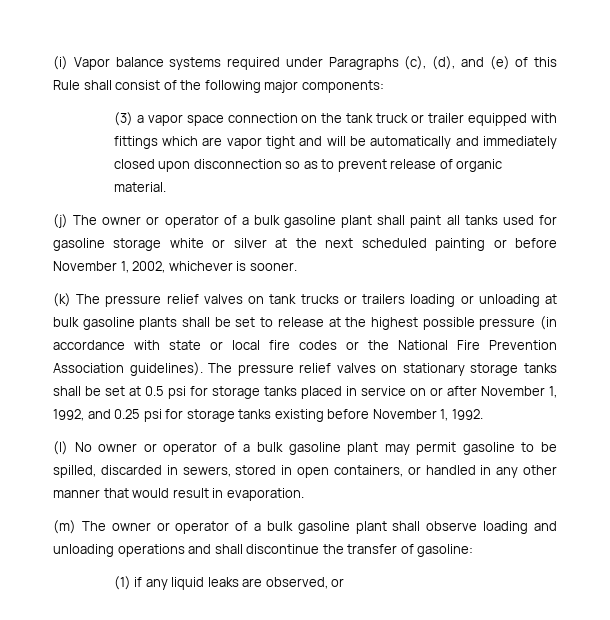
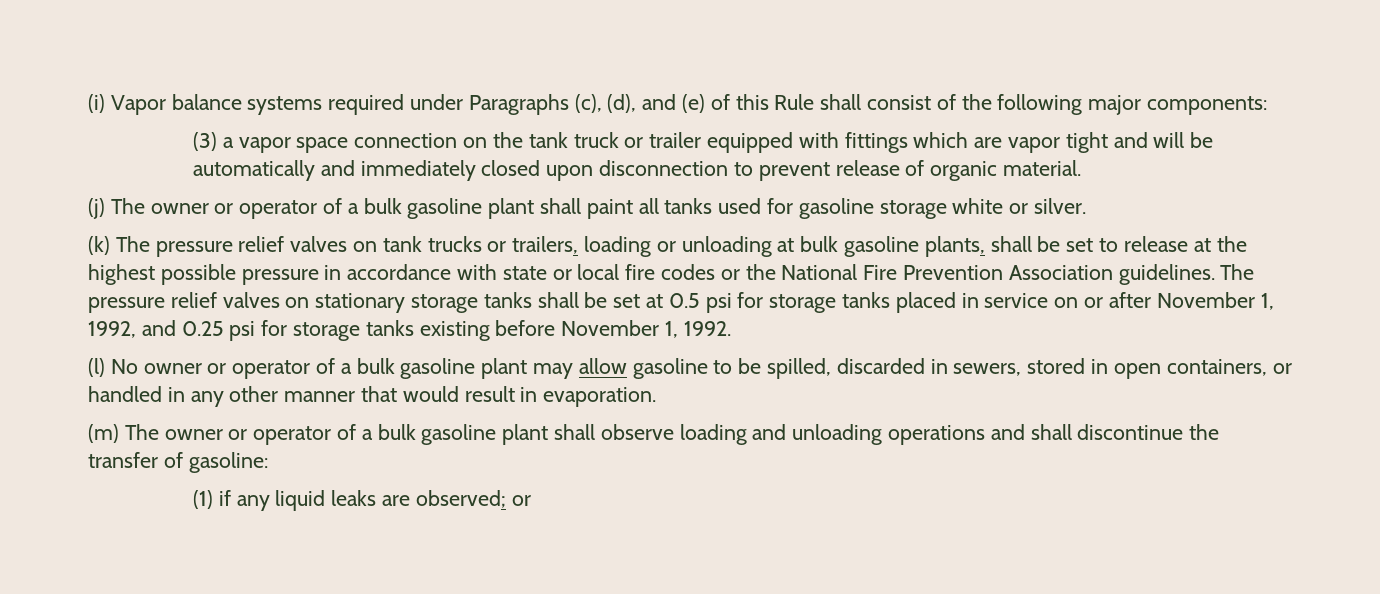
[285,161,318,169] so as -> (729, 168) none
[233,238,557,251] [53,261,297,273] silver at the next scheduled painting or before November 1, 2002, whichever is sooner. -> [1034,198,1087,214] silver.
[362,294,406,304] trailers -> [512,236,579,254] trailers,
[139,317,178,330] plants -> [924,236,985,257] plants,
[539,316,557,330] (in -> [324,265,342,280] in
[129,362,203,376] guidelines). -> [1118,264,1215,285] guidelines.
[416,442,457,455] permit -> [578,358,627,374] allow
[265,577,328,589] observed, -> [415,490,506,508] observed;

